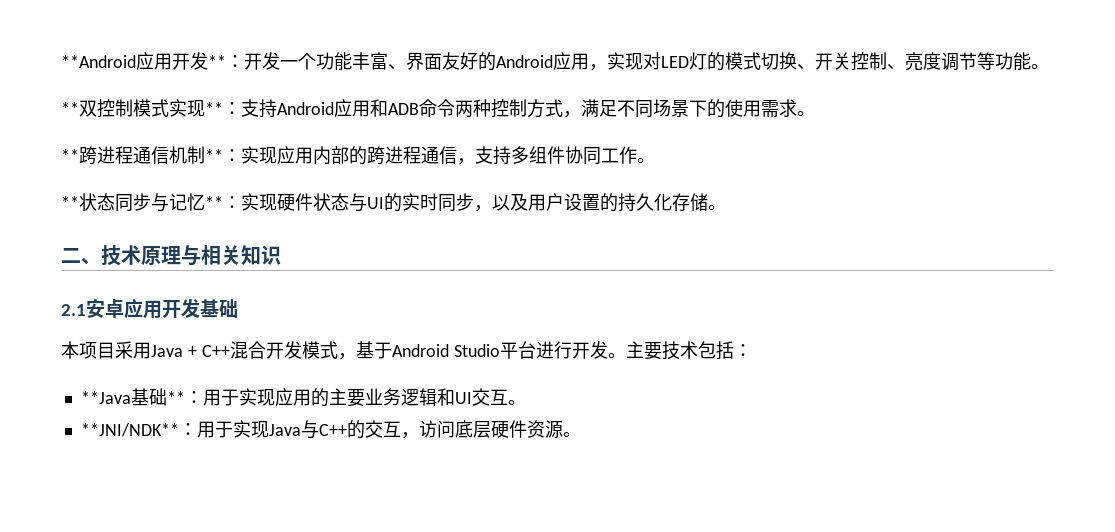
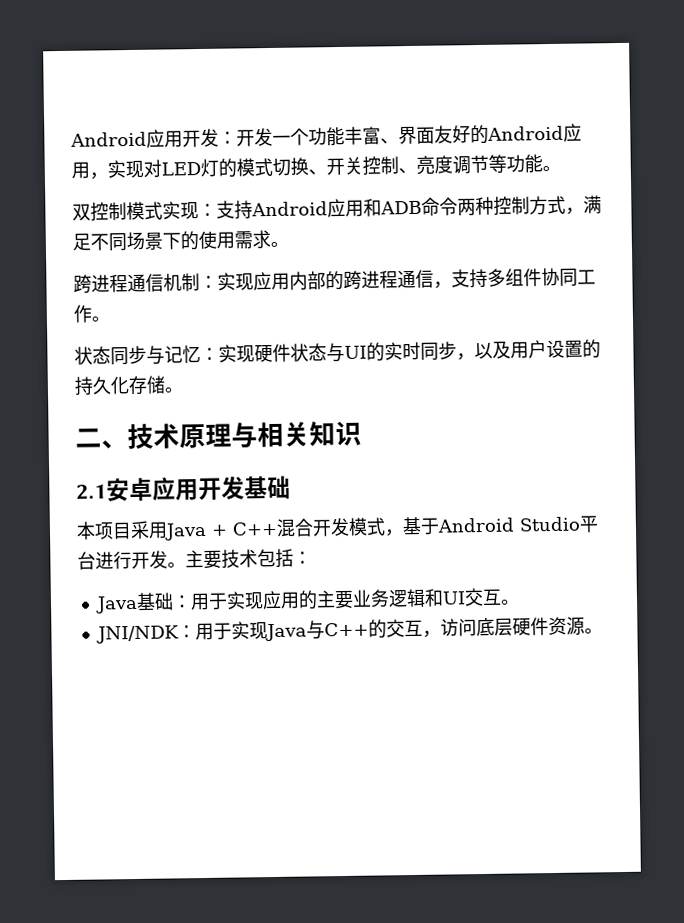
[61,52,226,70] **Android应用开发** -> [70,128,219,148] Android应用开发
[61,102,79,115] ** -> (561, 168) none
[205,102,223,115] ** -> (199, 211) none
[61,149,79,162] ** -> (289, 244) none
[205,149,223,162] ** -> (200, 282) none
[61,196,79,209] ** -> (110, 319) none
[205,196,223,209] ** -> (201, 354) none
[80,388,185,406] **Java基础** -> [94,592,174,614] Java基础
[80,423,179,437] **JNI/NDK** -> [95,625,179,644] JNI/NDK

